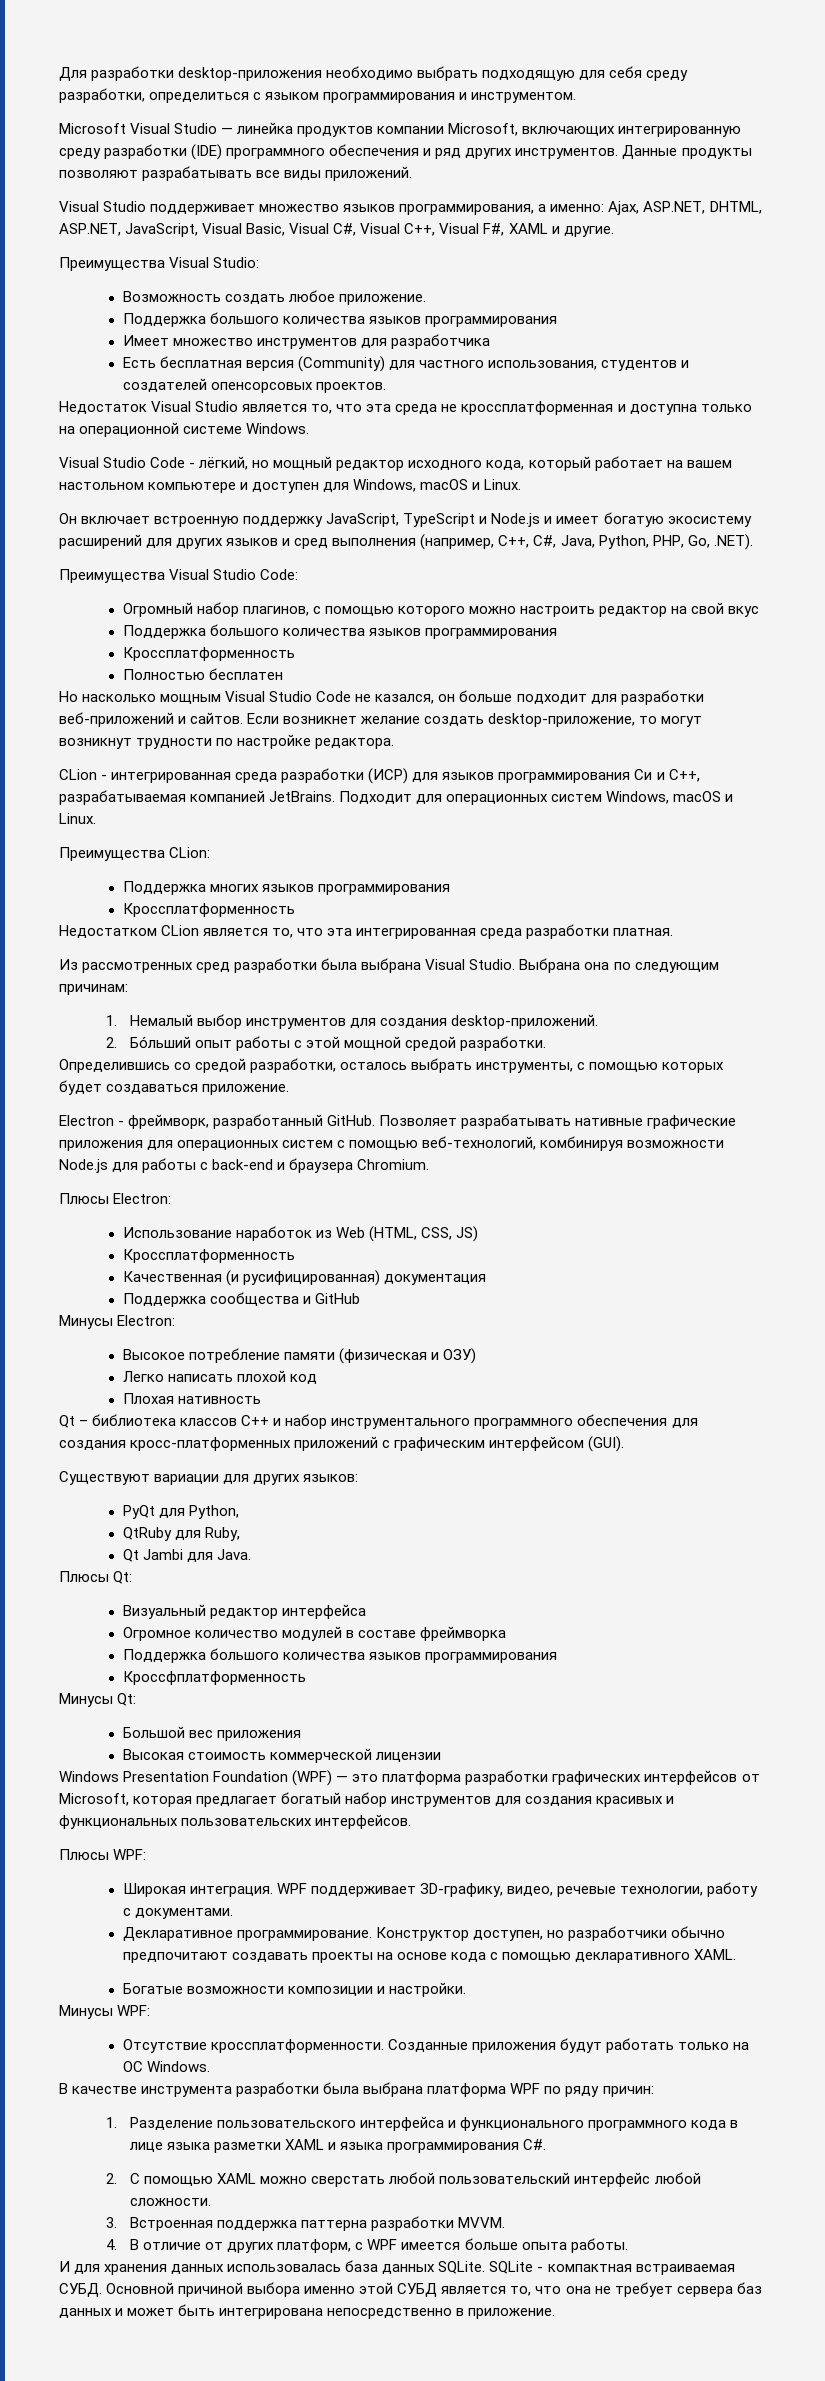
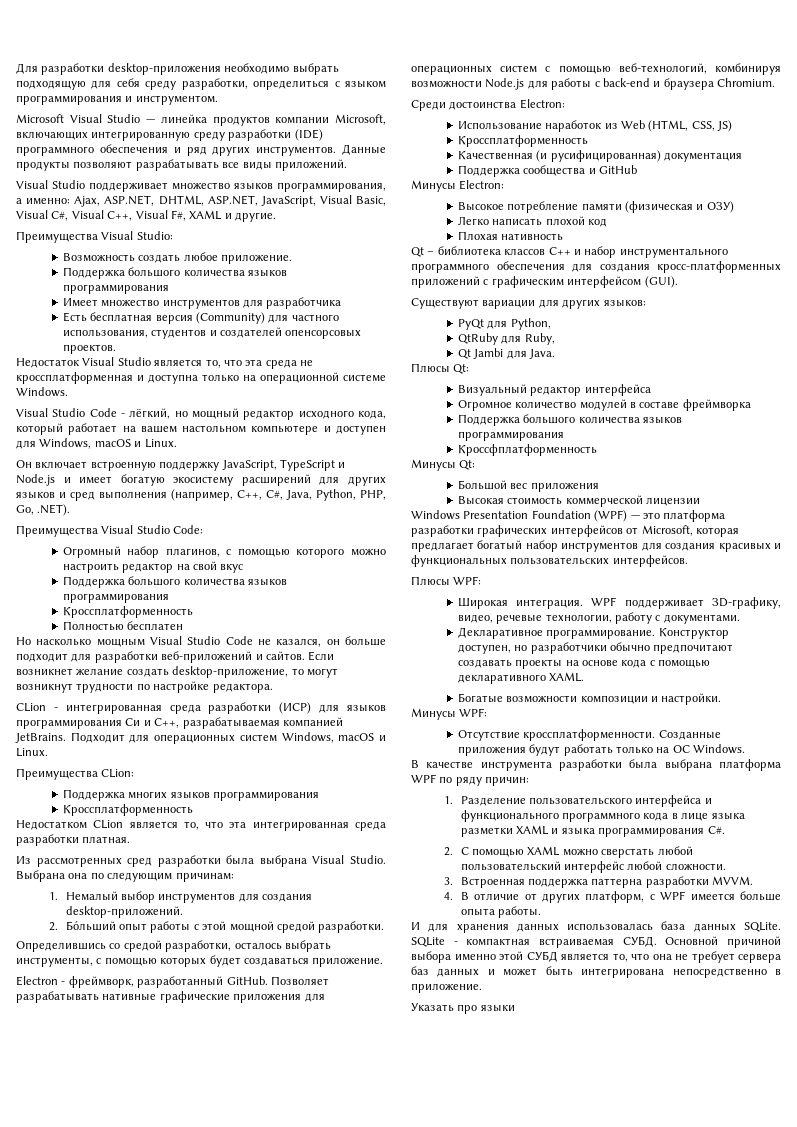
[59,1193,109,1204] Плюсы -> [411,100,517,111] Среди достоинства
(556, 2313) none -> [411,1003,515,1014] // Указать про языки

